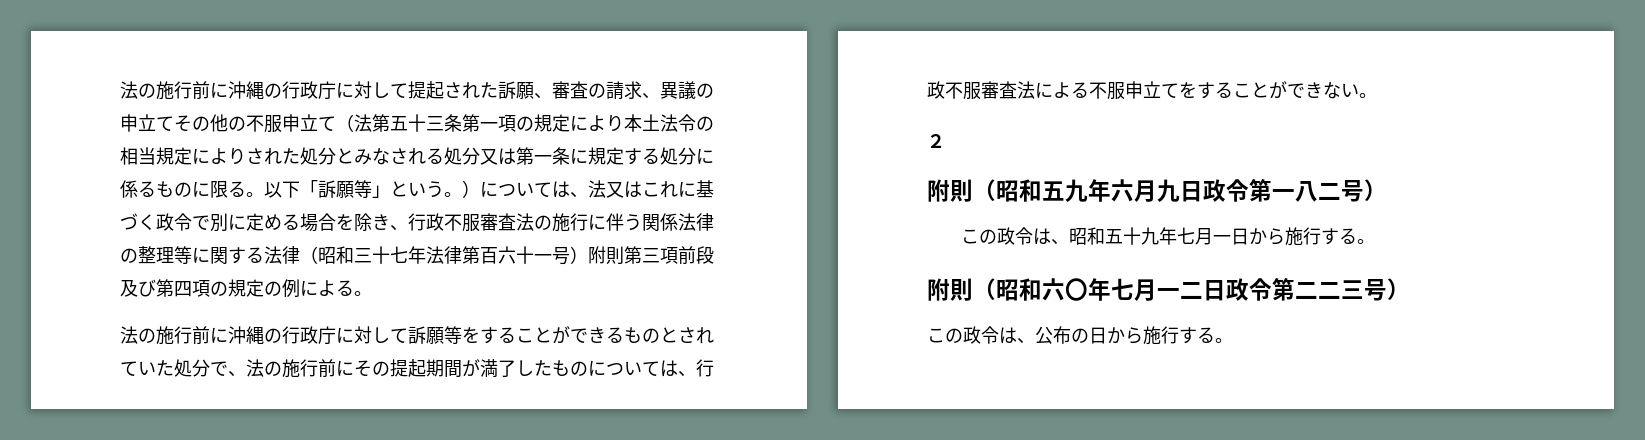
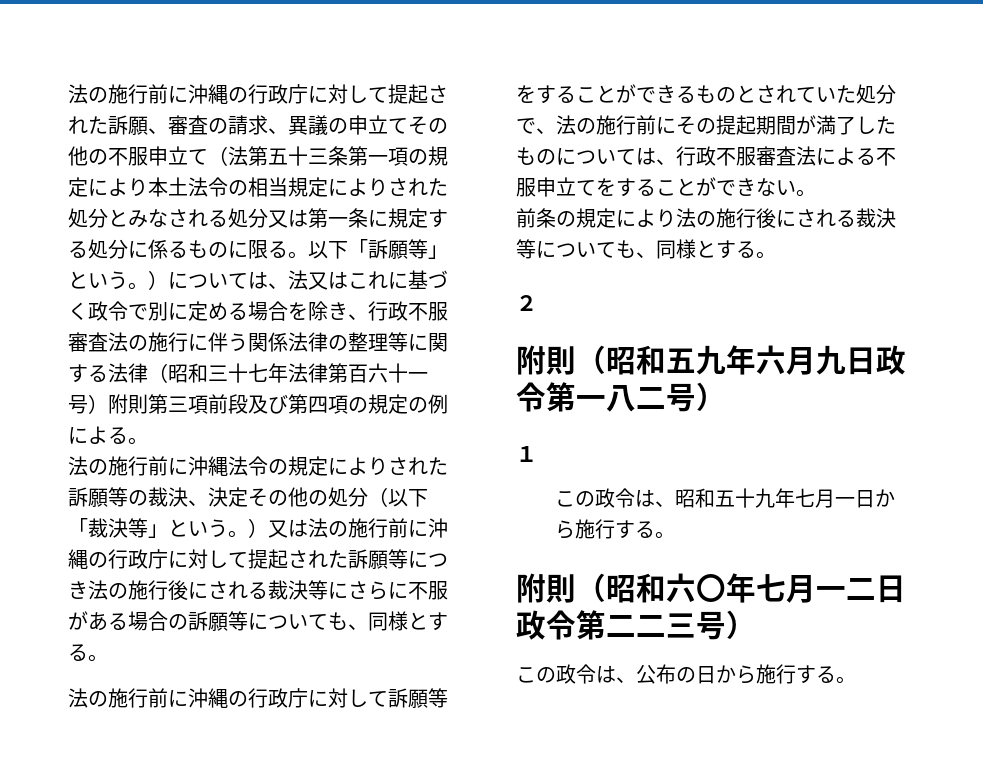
(372, 293) none -> [68,456,448,476] [68,487,428,507] [68,518,448,538] [68,549,448,569] [68,580,448,600] [68,611,448,631] [68,644,108,662] // 法の施行前に沖縄法令の規定によりされた訴願等の裁決、決定その他の処分（以下「裁決等」という。）又は法の施行前に沖縄の行政庁に対して提起された訴願等につき法の施行後にされる裁決等にさらに不服がある場合の訴願等についても、同様とする。
(1377, 95) none -> [516,208,896,228] [516,239,776,259] // 前条の規定により法の施行後にされる裁決等についても、同様とする。
(1387, 190) none -> [516,446,537,462] // １

